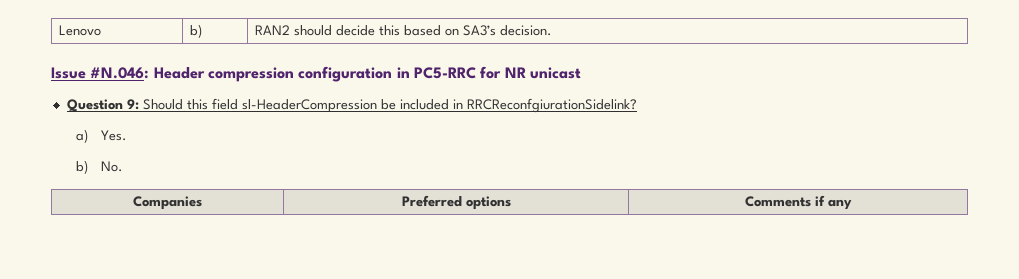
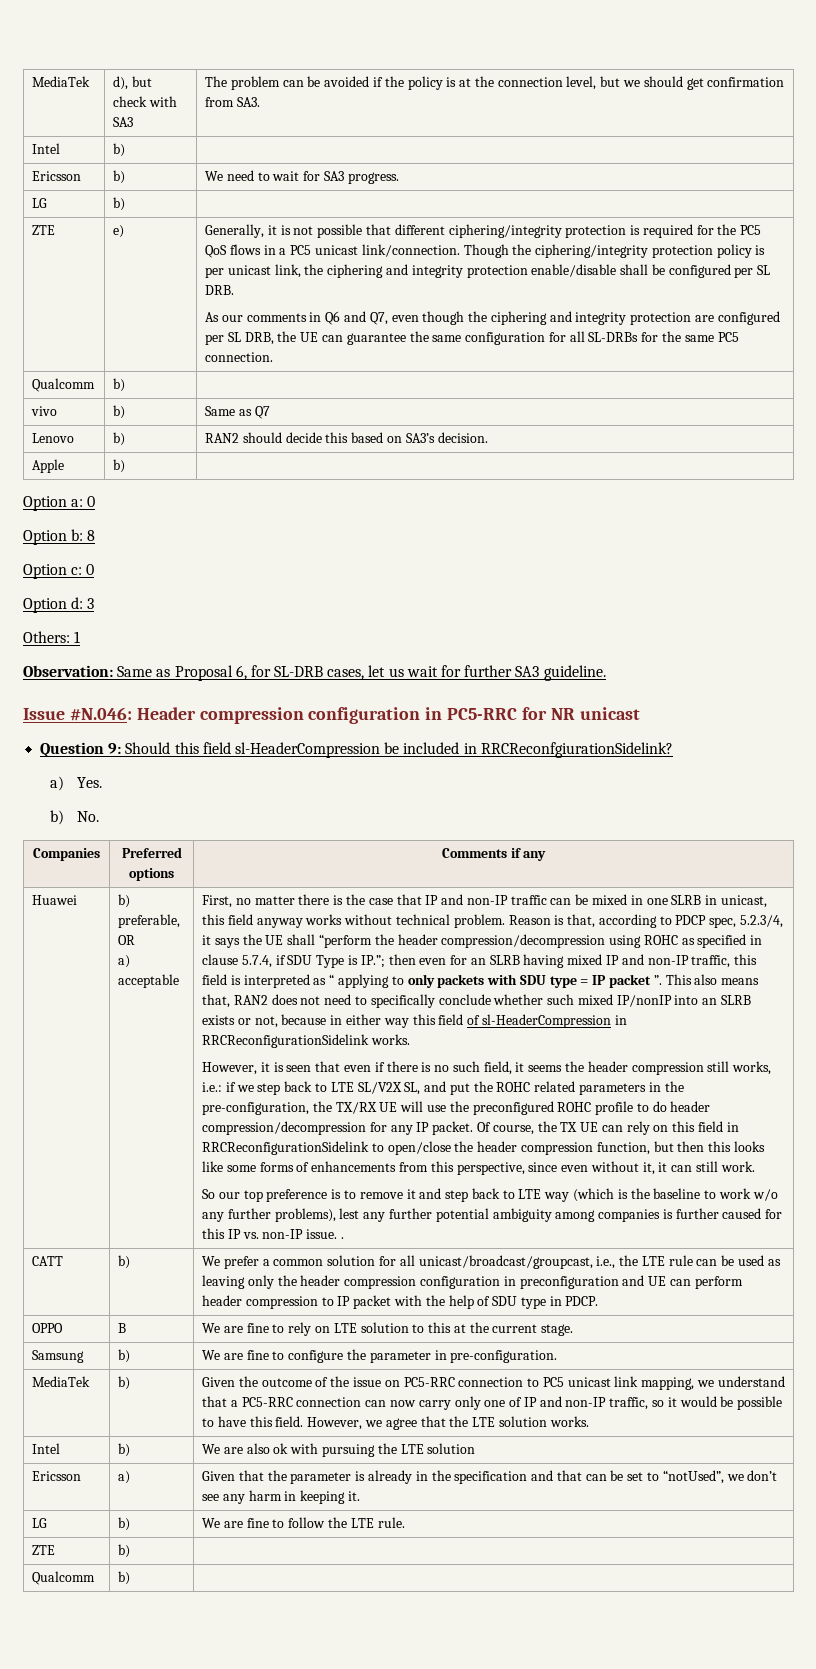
(58, 30) none -> [32,76,91,87] [113,76,152,90] [113,96,177,107] [113,117,134,127] [205,76,785,90] [205,97,260,107] [32,143,61,154] [113,143,126,157] [32,171,82,181] [113,170,126,184] [205,170,399,184] [32,198,48,208] [113,197,126,211] [32,225,56,235] [113,225,125,238] [205,224,762,238] [205,244,766,258] [205,264,771,278] [205,285,235,295] [205,311,780,325] [205,331,739,345] [205,352,274,362] [32,378,96,392] [113,378,126,392] [31,406,58,416] [113,405,126,419] [205,406,270,419] MediaTek | d), but check with SA3 | The problem can be avoided if the policy is at the connection level, but we should get confirmation from SA3. // Intel | b) | // Ericsson | b) | We need to wait for SA3 progress. // LG | b) | // ZTE | e) | Generally, it is not possible that different ciphering/integrity protection is required for the PC5 QoS flows in a PC5 unicast link/connection. Though the ciphering/integrity protection policy is per unicast link, the ciphering and integrity protection enable/disable shall be configured per SL DRB. // As our comments in Q6 and Q7, even though the ciphering and integrity protection are configured per SL DRB, the UE can guarantee the same configuration for all SL-DRBs for the same PC5 connection. // Qualcomm | b) | // vivo | b) | Same as Q7 //
(552, 30) none -> [32,459,65,473] [113,459,126,473] [23,496,96,511] [23,529,96,545] [23,564,95,579] [23,597,95,613] [23,631,81,643] [23,665,606,681] // Apple | b) | // Option a: 0 // Option b: 8 // Option c: 0 // Option d: 3 // Others: 1 // Observation: Same as Proposal 6, for SL-DRB cases, let us wait for further SA3 guideline.
(852, 204) none -> [32,895,78,905] [118,894,131,908] [118,914,181,928] [118,935,136,945] [118,955,131,968] [118,974,180,988] [202,894,767,908] [202,914,784,928] [202,934,763,948] [202,954,758,968] [202,974,760,988] [202,994,752,1008] [202,1014,627,1028] [202,1034,410,1048] [202,1061,772,1075] [202,1081,684,1095] [202,1101,711,1115] [202,1121,739,1135] [202,1141,765,1155] [202,1161,755,1175] [202,1188,778,1202] [202,1208,783,1222] [202,1228,345,1239] [32,1256,64,1266] [118,1255,131,1269] [202,1255,781,1269] [202,1275,743,1289] [202,1295,599,1309] [32,1323,64,1333] [118,1323,127,1333] [202,1322,574,1336] [32,1350,85,1363] [118,1349,131,1363] [202,1349,558,1363] [32,1376,91,1387] [118,1376,131,1390] [202,1376,785,1390] [202,1396,783,1410] [202,1416,589,1430] [32,1443,61,1454] [118,1443,131,1457] [202,1443,476,1457] [32,1471,82,1481] [118,1471,131,1484] [202,1470,778,1484] [202,1490,361,1504] [32,1518,48,1528] [118,1517,131,1531] [202,1517,405,1528] [32,1545,56,1555] [118,1544,131,1558] [32,1571,96,1585] [118,1571,131,1585] // Huawei | b) preferable, OR // a) acceptable | First, no matter there is the case that IP and non-IP traffic can be mixed in one SLRB in unicast, this field anyway works without technical problem. Reason is that, according to PDCP spec, 5.2.3/4, it says the UE shall “perform the header compression/decompression using ROHC as specified in clause 5.7.4, if SDU Type is IP.”; then even for an SLRB having mixed IP and non-IP traffic, this field is interpreted as “ applying to only packets with SDU type = IP packet ”. This also means that, RAN2 does not need to specifically conclude whether such mixed IP/nonIP into an SLRB exists or not, because in either way this field of sl-HeaderCompression in RRCReconfigurationSidelink works. // However, it is seen that even if there is no such field, it seems the header compression still works, i.e.: if we step back to LTE SL/V2X SL, and put the ROHC related parameters in the pre-configuration, the TX/RX UE will use the preconfigured ROHC profile to do header compression/decompression for any IP packet. Of course, the TX UE can rely on this field in RRCReconfigurationSidelink to open/close the header compression function, but then this looks like some forms of enhancements from this perspective, since even without it, it can still work. // So our top preference is to remove it and step back to LTE way (which is the baseline to work w/o any further problems), lest any further potential ambiguity among companies is further caused for this IP vs. non-IP issue. . // CATT | b) | We prefer a common solution for all unicast/broadcast/groupcast, i.e., the LTE rule can be used as leaving only the header compression configuration in preconfiguration and UE can perform header compression to IP packet with the help of SDU type in PDCP. // OPPO | B | We are fine to rely on LTE solution to this at the current stage. // Samsung | b) | We are fine to configure the parameter in pre-configuration. // MediaTek | b) | Given the outcome of the issue on PC5-RRC connection to PC5 unicast link mapping, we understand that a PC5-RRC connection can now carry only one of IP and non-IP traffic, so it would be possible to have this field. However, we agree that the LTE solution works. // Intel | b) | We are also ok with pursuing the LTE solution // Ericsson | a) | Given that the parameter is already in the specification and that can be set to “notUsed”, we don’t see any harm in keeping it. // LG | b) | We are fine to follow the LTE rule. // ZTE | b) | // Qualcomm | b) |

